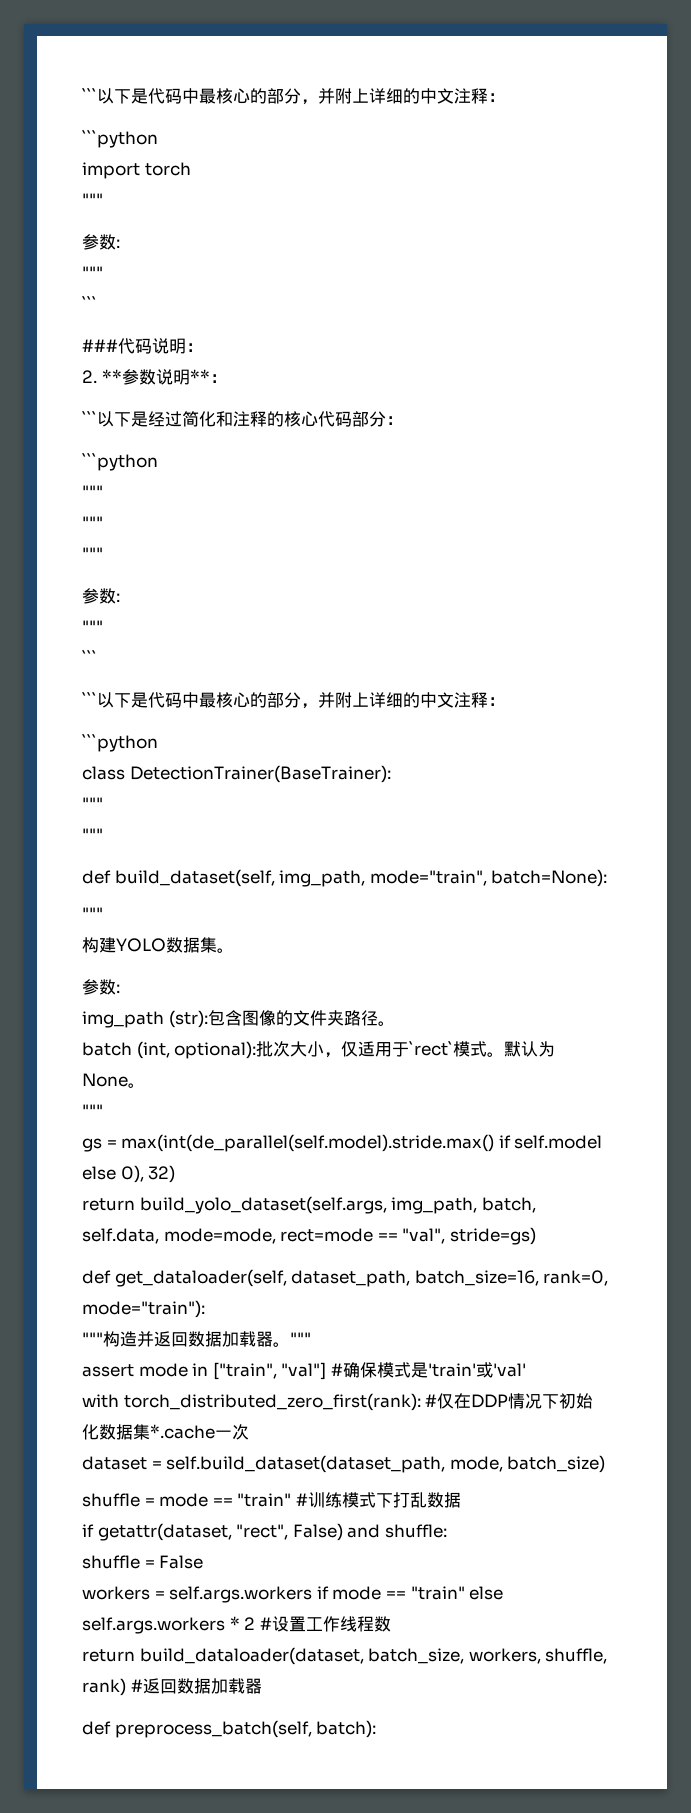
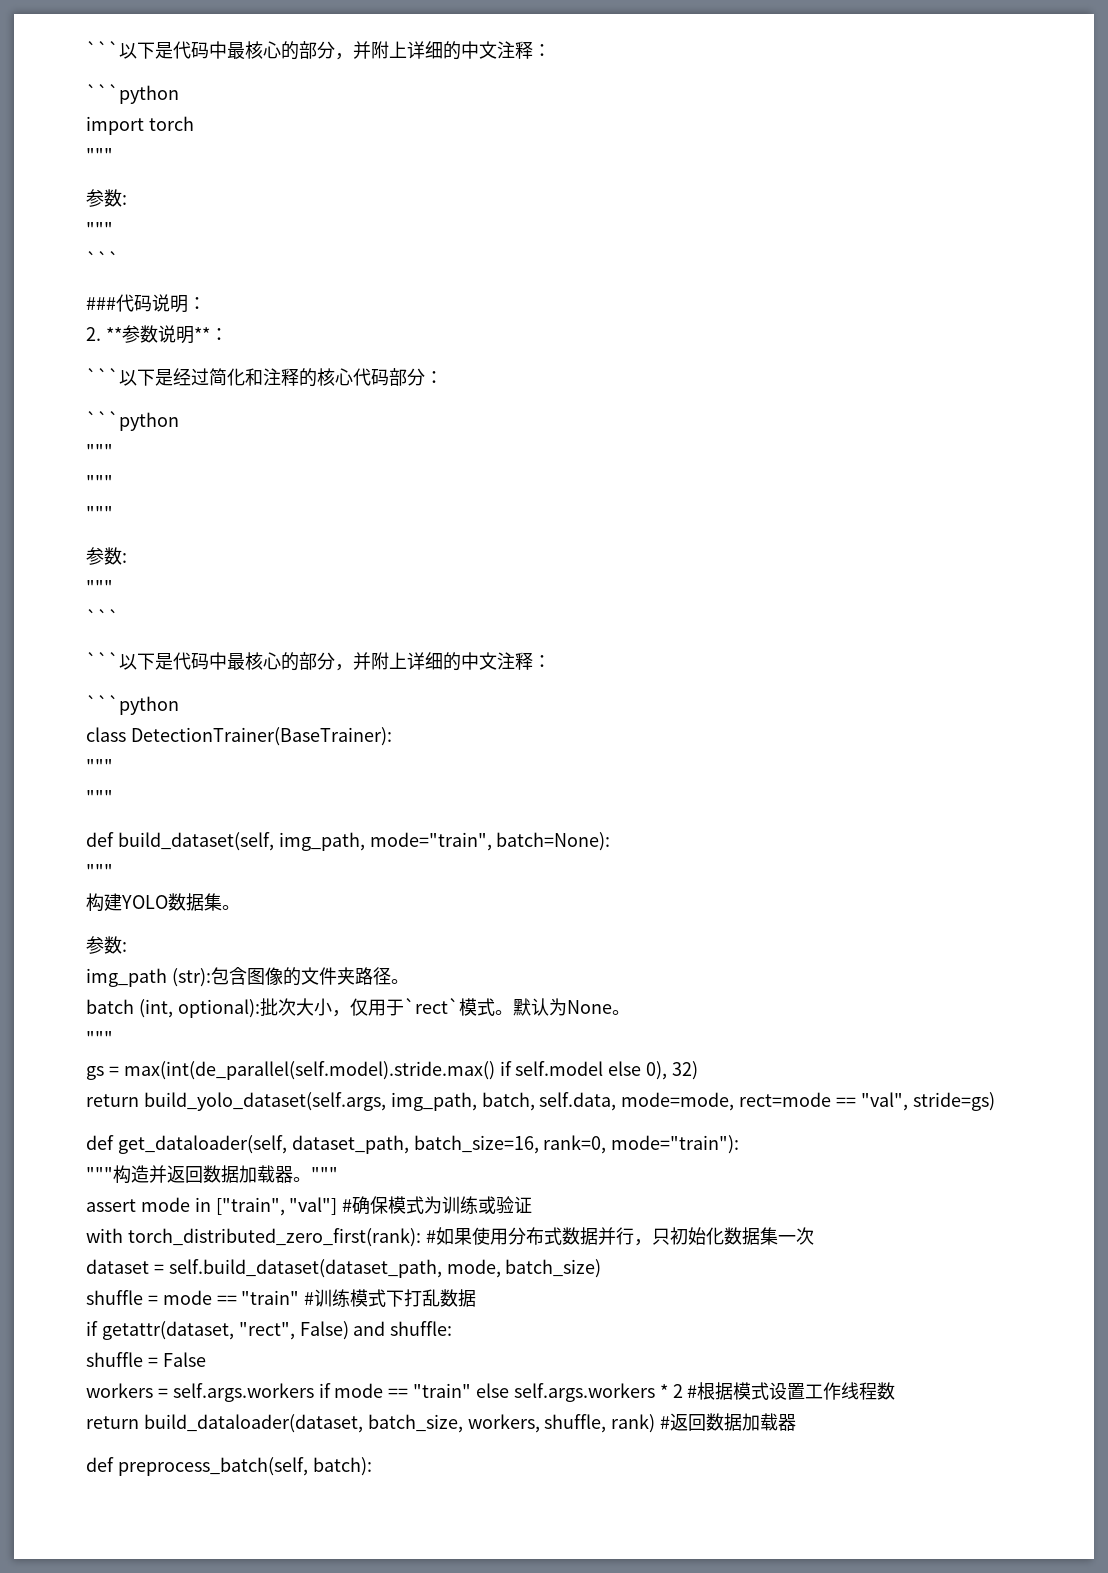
[358,1041,376,1057] 适 -> (368, 1007) none
[410,1362,526,1378] 是'train'或'val' -> [424,1196,533,1214] 为训练或验证
[437,1393,560,1409] 仅在DDP情况下 -> [435,1227,670,1246] 如果使用分布式数据并行，只
[150,1424,215,1439] *.cache -> (778, 1236) none
(272, 1623) none -> [697,1382,770,1400] 根据模式

